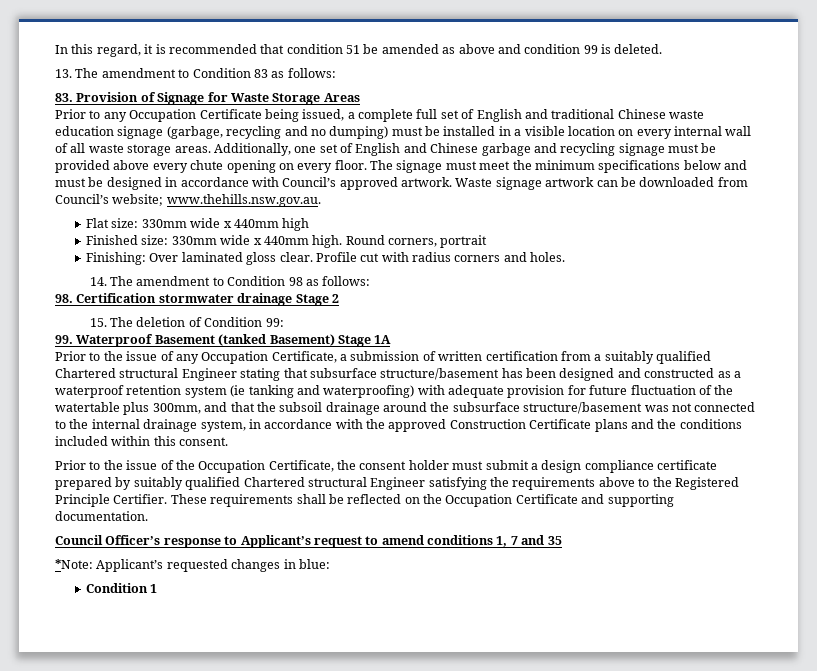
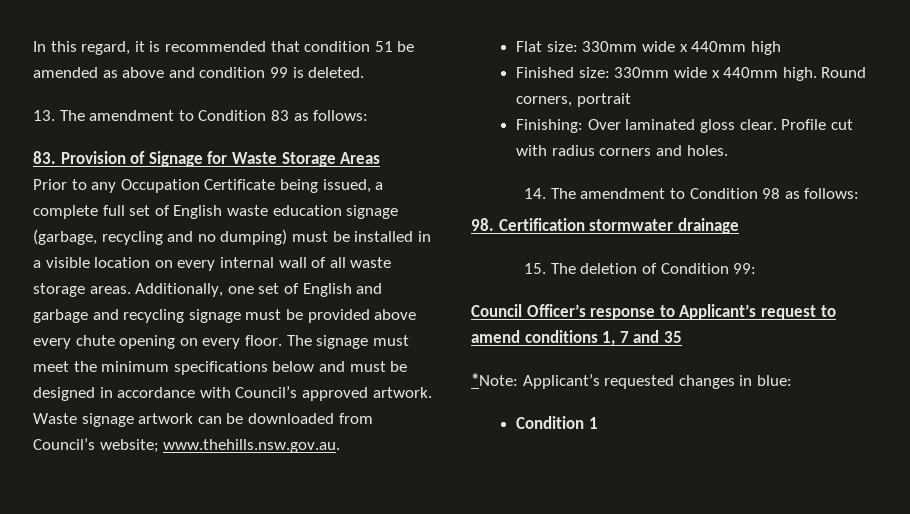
[524,109,666,119] and traditional Chinese -> (223, 212) none
[430,143,479,153] Chinese -> (383, 288) none
[295,294,339,306] Stage 2 -> (739, 226) none
[55,334,392,347] [55,351,711,364] [55,368,741,381] [55,385,734,398] [55,402,756,415] [55,419,742,432] [55,436,229,446] [55,460,717,473] [55,477,739,490] [55,494,674,507] [55,511,148,521] // 99. Waterproof Basement (tanked Basement) Stage 1A // Prior to the issue of any Occupation Certificate, a submission of written certification from a suitably qualified Chartered structural Engineer stating that subsurface structure/basement has been designed and constructed as a waterproof retention system (ie tanking and waterproofing) with adequate provision for future fluctuation of the watertable plus 300mm, and that the subsoil drainage around the subsurface structure/basement was not connected to the internal drainage system, in accordance with the approved Construction Certificate plans and the conditions included within this consent. // Prior to the issue of the Occupation Certificate, the consent holder must submit a design compliance certificate prepared by suitably qualified Chartered structural Engineer satisfying the requirements above to the Registered Principle Certifier. These requirements shall be reflected on the Occupation Certificate and supporting documentation. -> (757, 268) none

